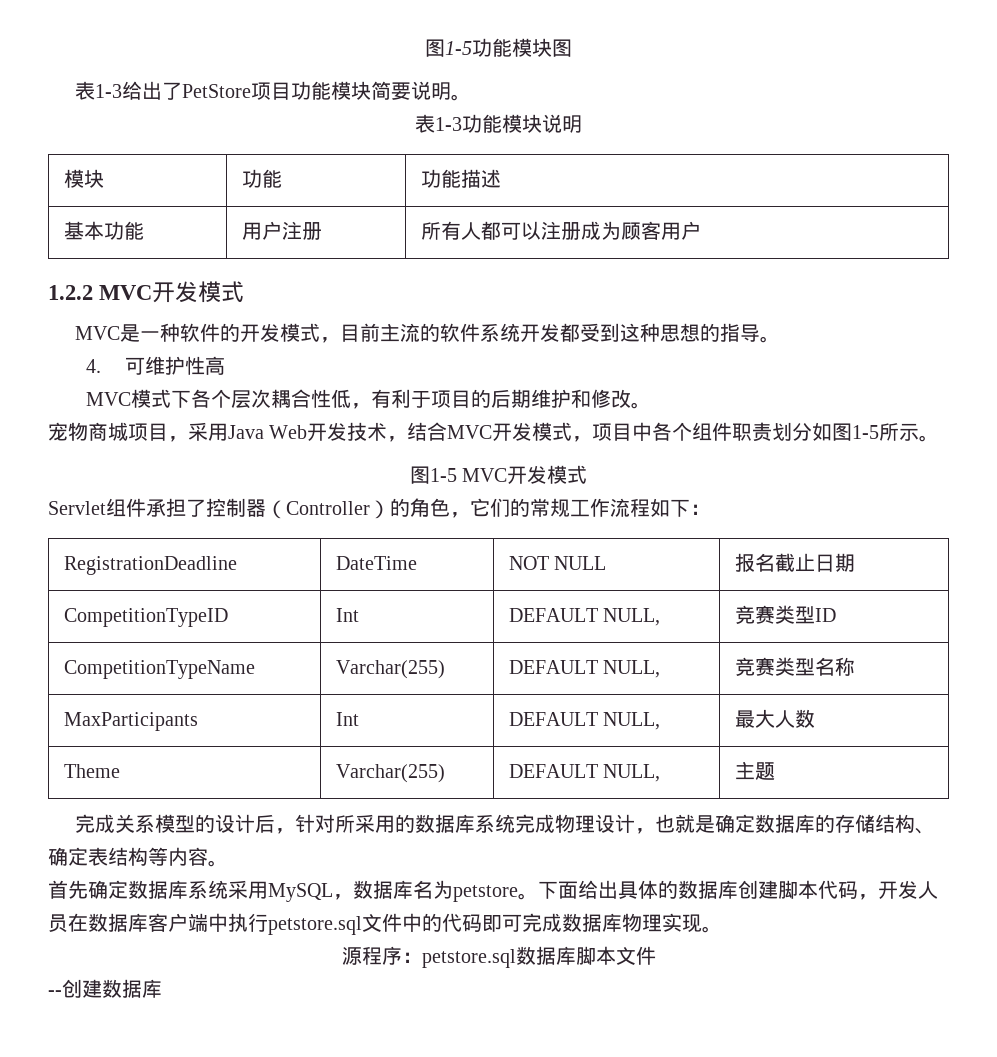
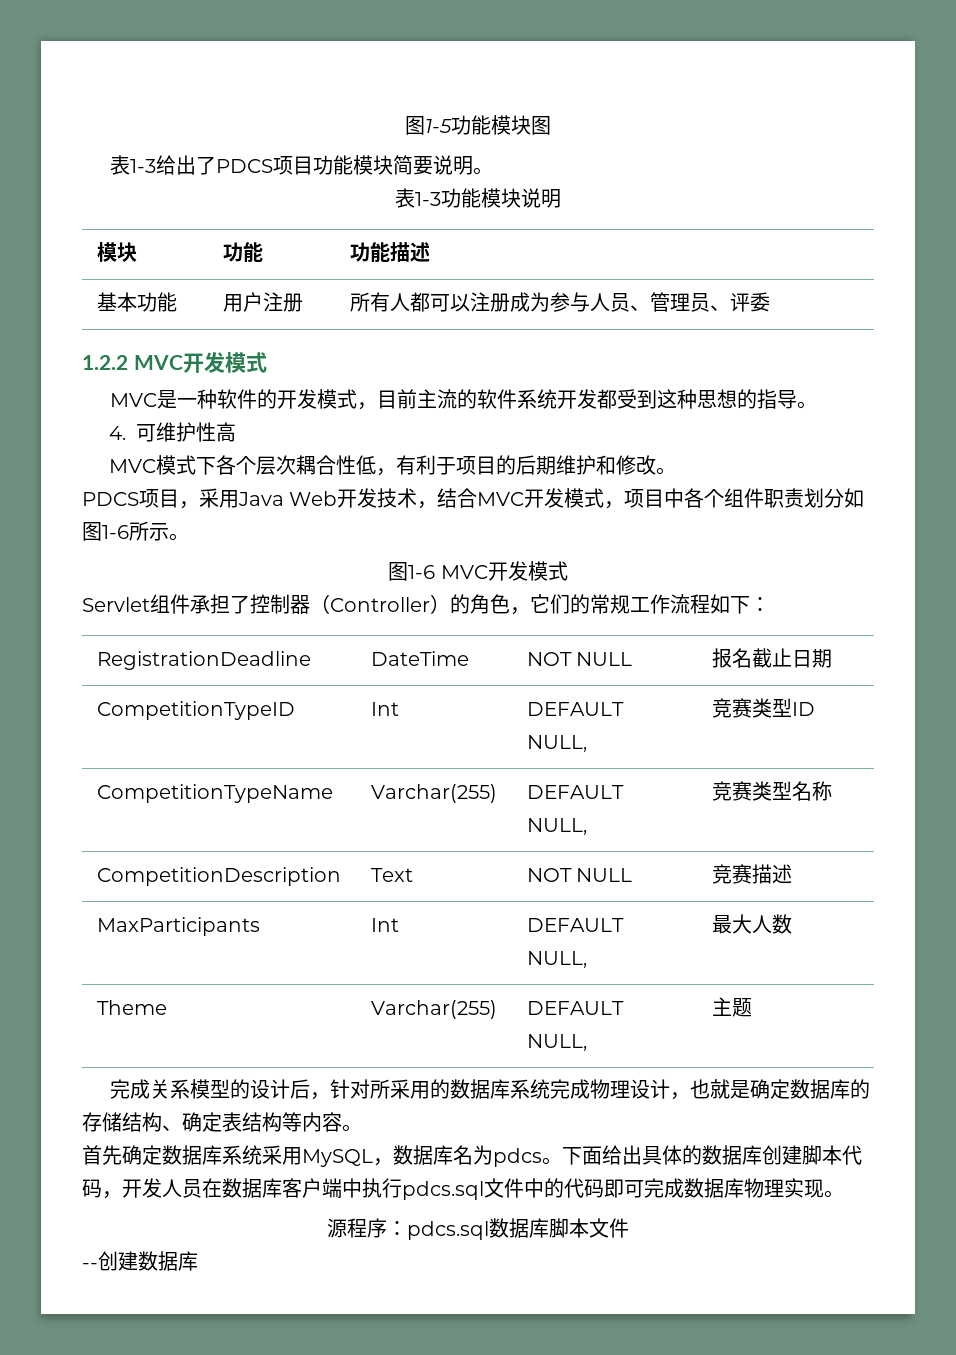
[182,84,252,98] PetStore -> [215,159,273,173] PDCS
[620,221,701,240] 顾客用户 -> [549,292,770,312] 参与人员、管理员、评委
[48,422,128,441] 宠物商城 -> [82,492,139,506] PDCS
[852,425,880,439] 1-5 -> [102,525,129,539] 1-6
[429,468,457,482] 1-5 -> [408,565,436,579] 1-6
(855, 666) none -> [96,867,341,886] [370,868,413,882] [526,868,632,882] [711,864,792,884] // CompetitionDescription | Text | NOT NULL | 竞赛描述
[453,885,518,902] petstore -> [493,1148,542,1167] pdcs
[268,916,362,935] petstore.sql -> [402,1181,484,1200] pdcs.sql
[421,949,516,968] petstore.sql -> [407,1221,489,1240] pdcs.sql

